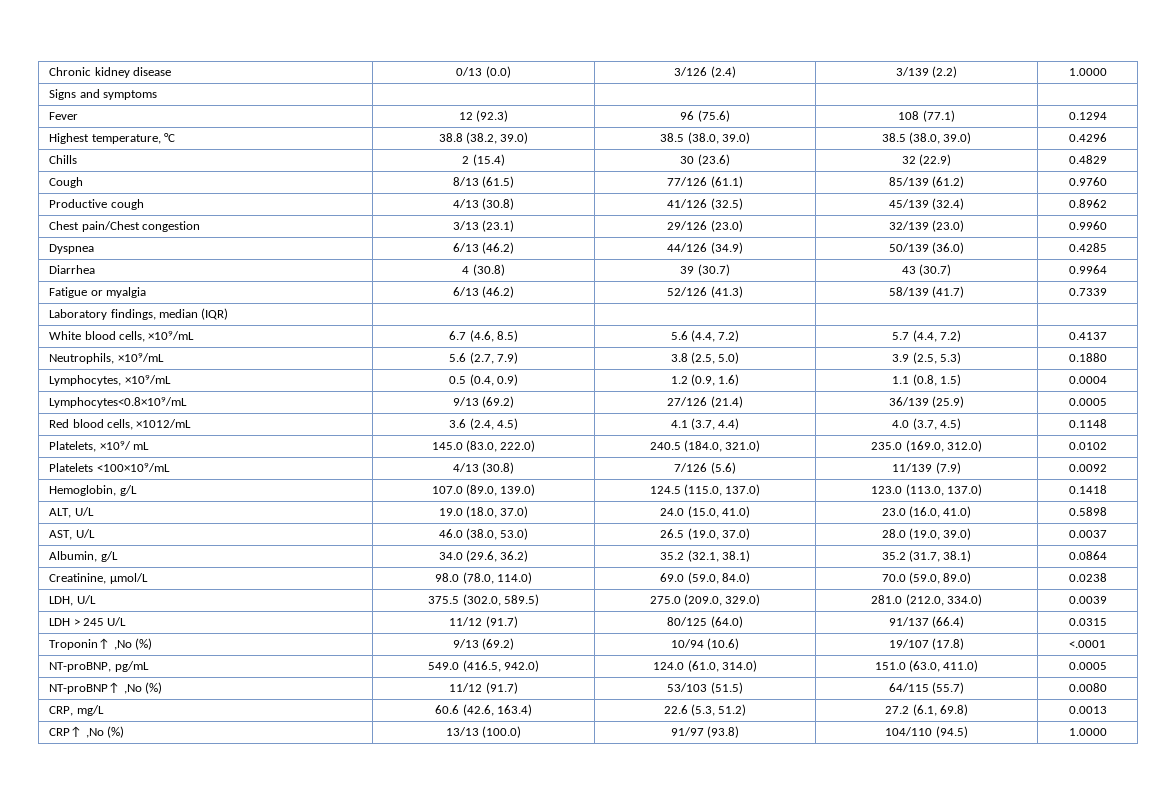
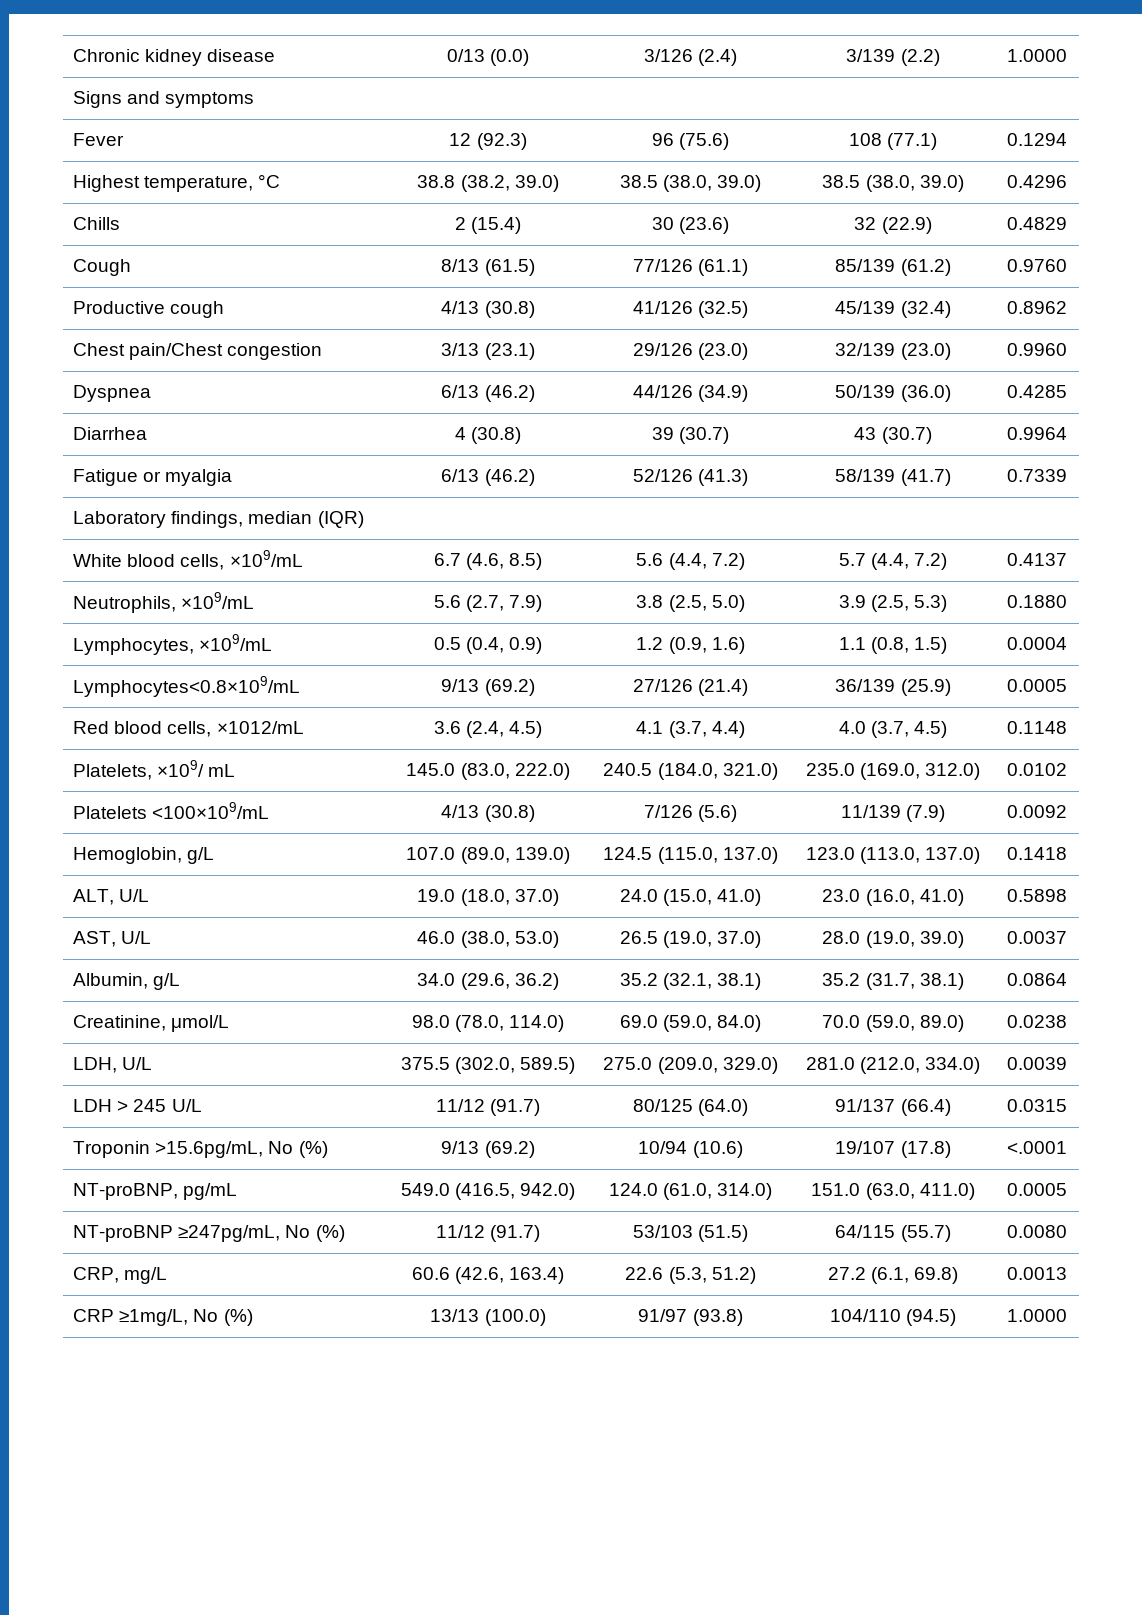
[49,638,132,650] Troponin↑ ,No -> [73,1141,294,1158] Troponin >15.6pg/mL, No
[49,682,142,694] NT-proBNP↑ ,No -> [73,1225,311,1242] NT-proBNP ≥247pg/mL, No
[49,726,104,738] CRP↑ ,No -> [73,1309,219,1326] CRP ≥1mg/L, No

